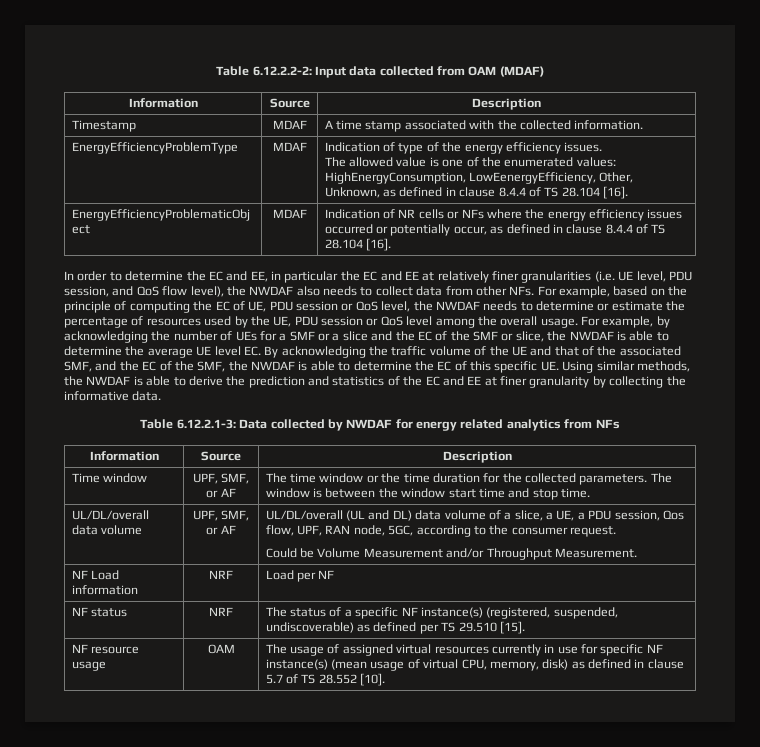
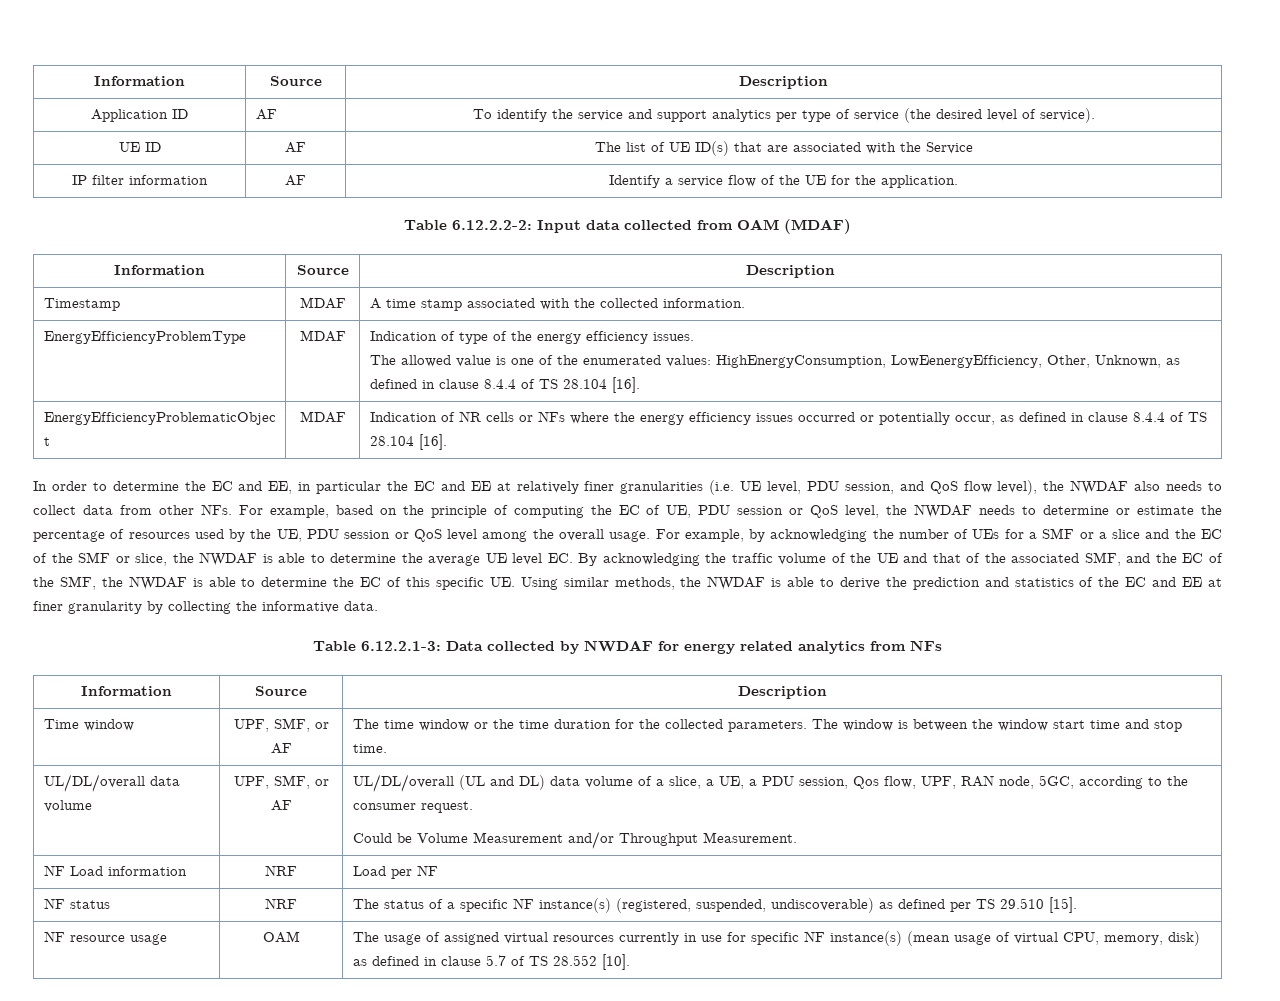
(216, 71) none -> [94,76,185,86] [269,76,322,86] [739,76,828,89] [91,109,188,122] [255,109,277,120] [472,108,1095,123] [118,142,161,152] [285,142,306,153] [594,141,973,156] [72,175,208,185] [285,175,306,186] [609,175,958,188] Information | Source | Description // Application ID | AF | To identify the service and support analytics per type of service (the desired level of service). // UE ID | AF | The list of UE ID(s) that are associated with the Service // IP filter information | AF | Identify a service flow of the UE for the application. //

